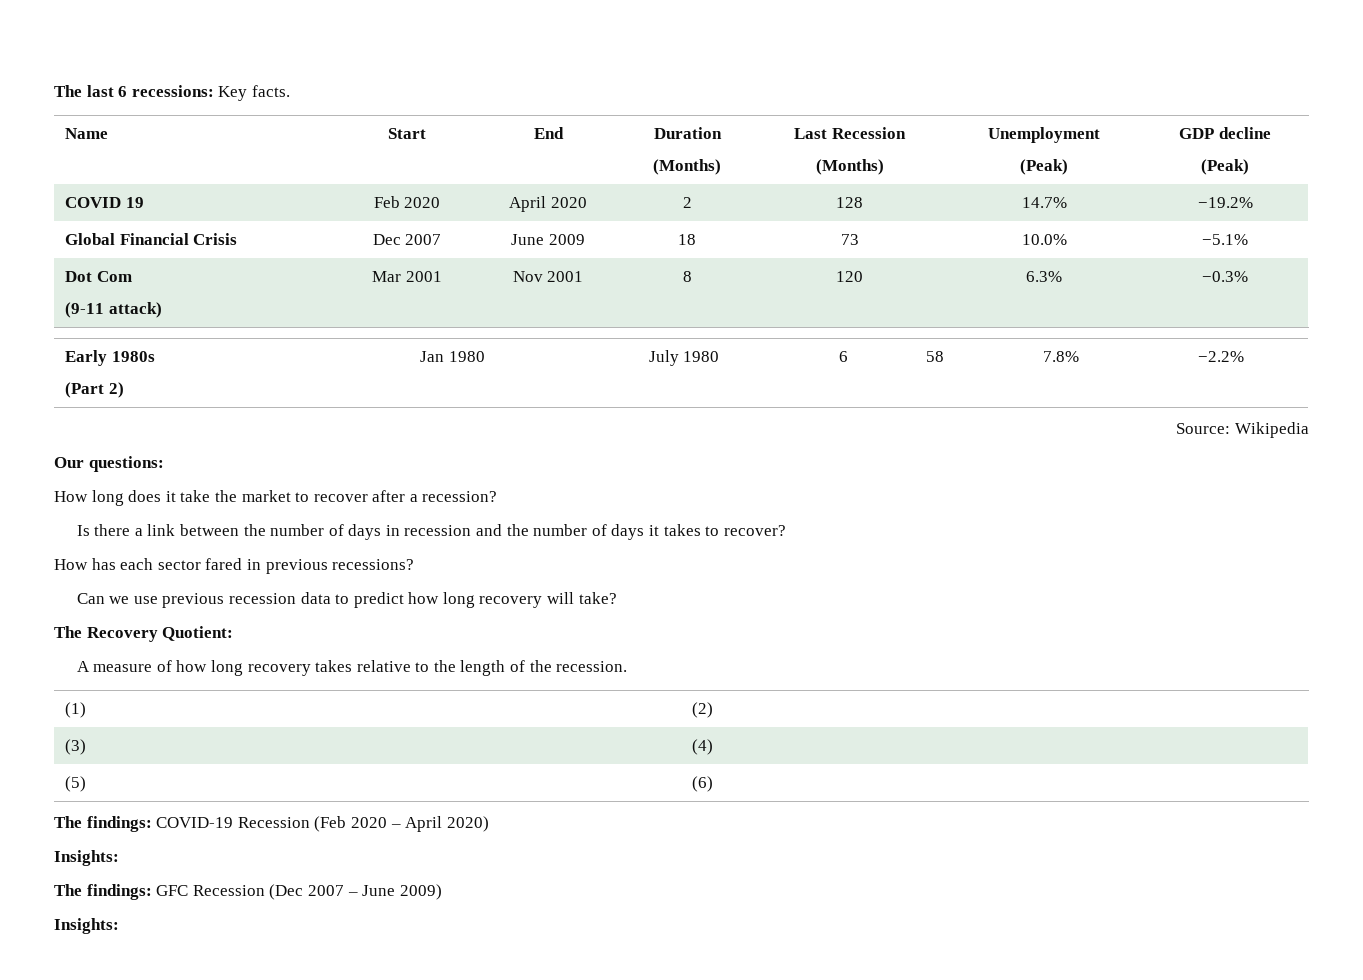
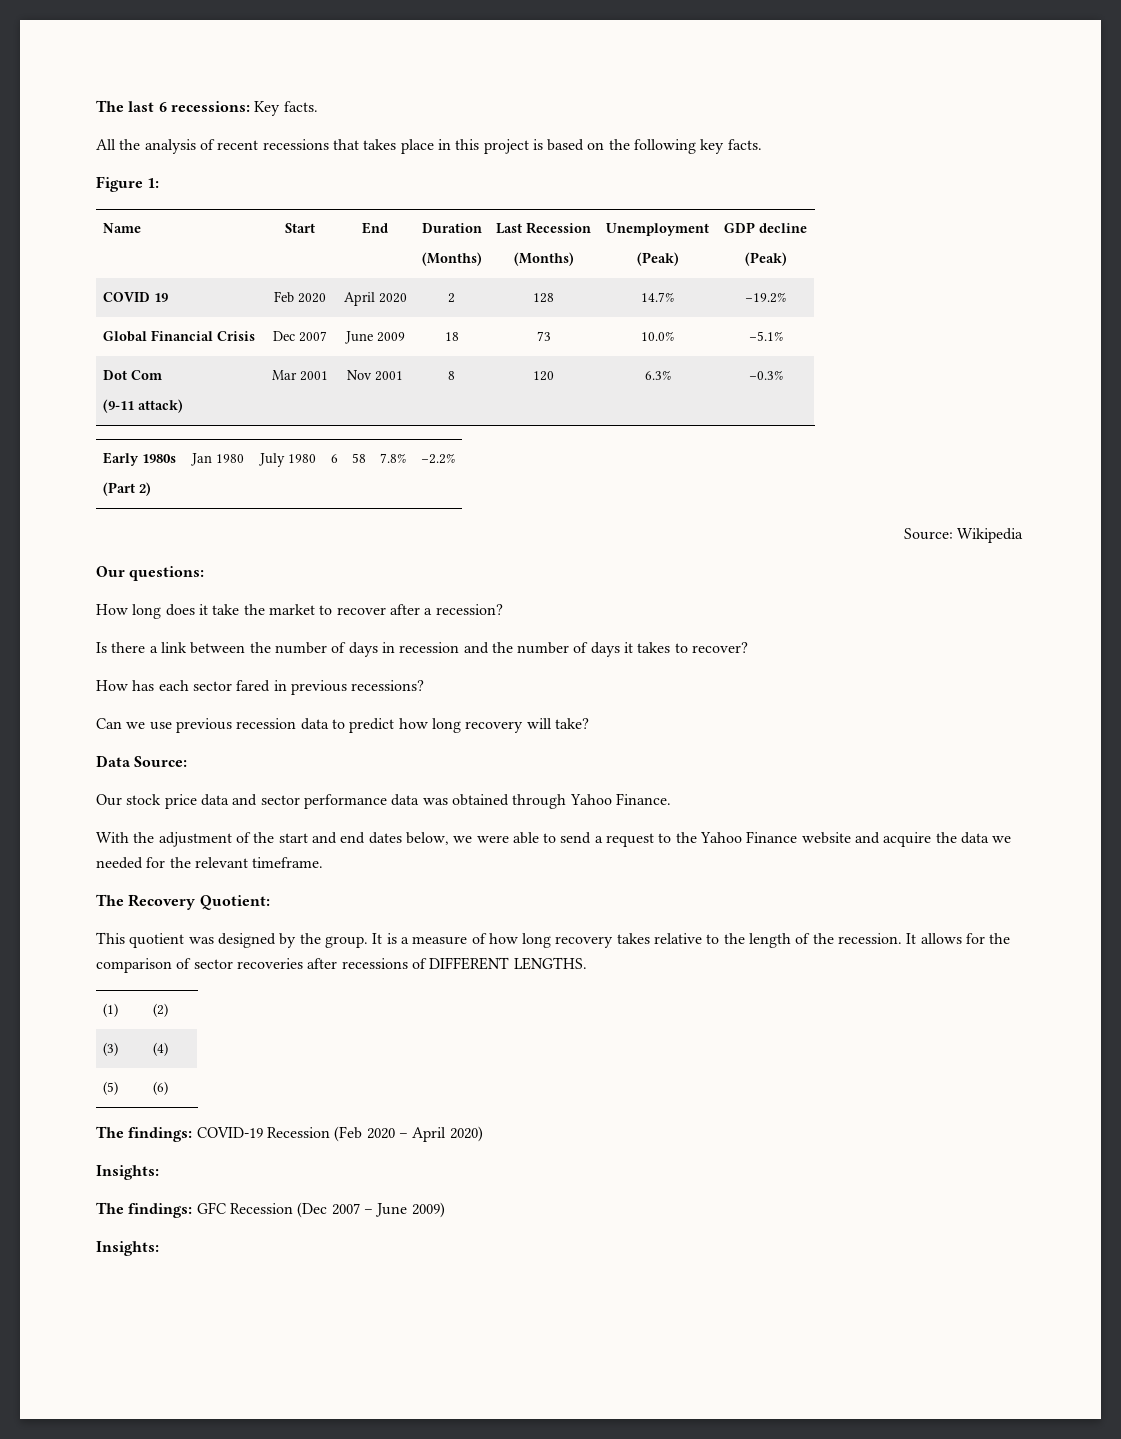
(290, 91) none -> [96,139,762,154] [96,176,160,192] // All the analysis of recent recessions that takes place in this project is based on the following key facts. // Figure 1:
[54,626,234,642] [76,661,90,672] The Recovery Quotient: // A -> [96,755,188,767] [96,793,671,809] [96,831,1012,847] [96,857,324,869] [96,894,270,910] [96,932,409,948] Data Source: // Our stock price data and sector performance data was obtained through Yahoo Finance. // With the adjustment of the start and end dates below, we were able to send a request to the Yahoo Finance website and acquire the data we needed for the relevant timeframe. // The Recovery Quotient: // This quotient was designed by the group. It is a
(628, 666) none -> [906,933,1011,944] [96,957,587,973] It allows for the comparison of sector recoveries after recessions of DIFFERENT LENGTHS.

